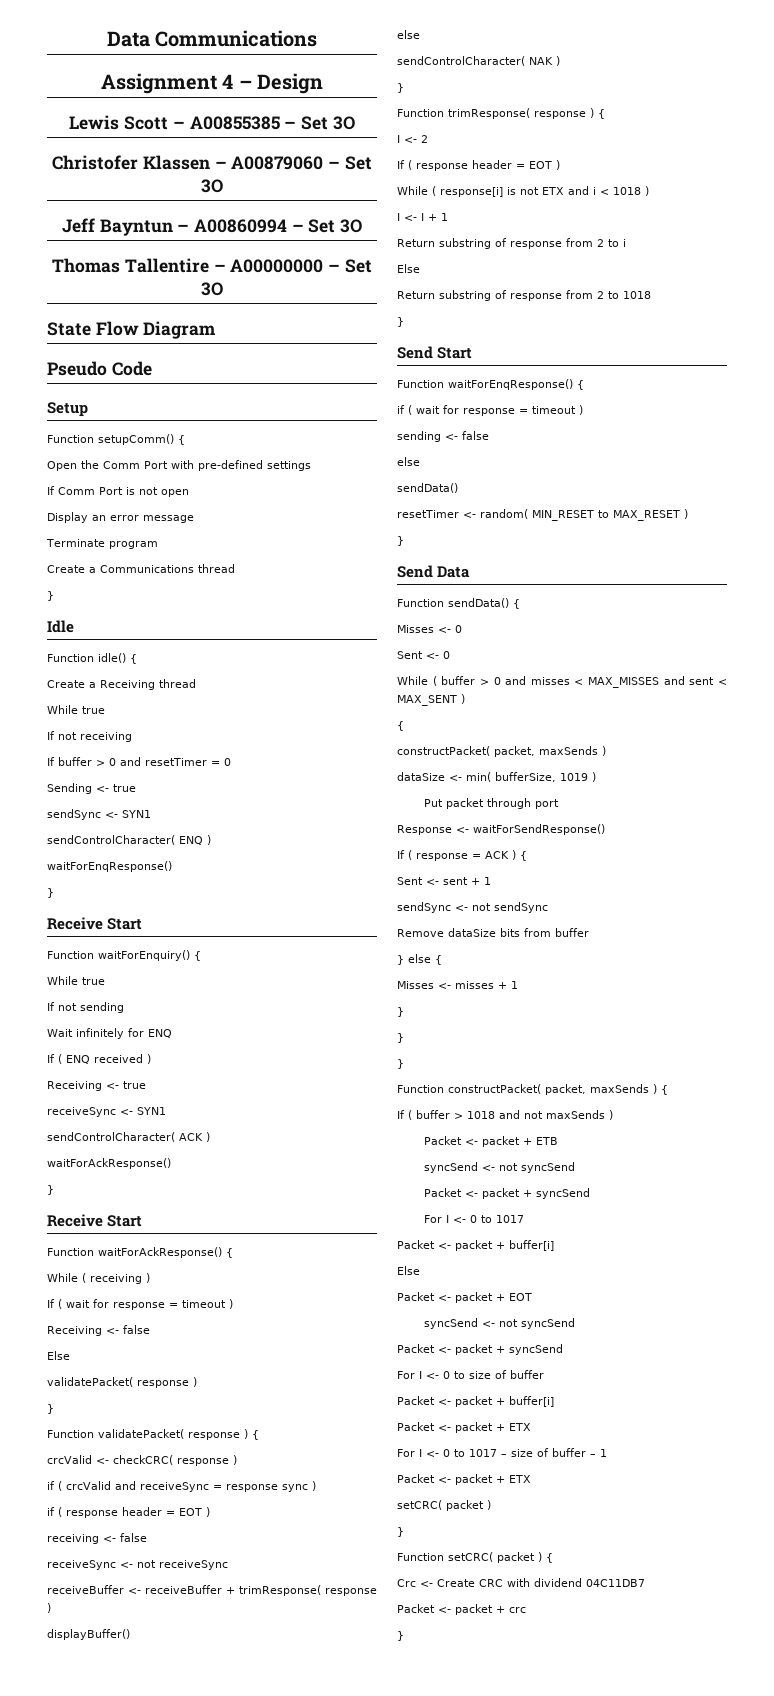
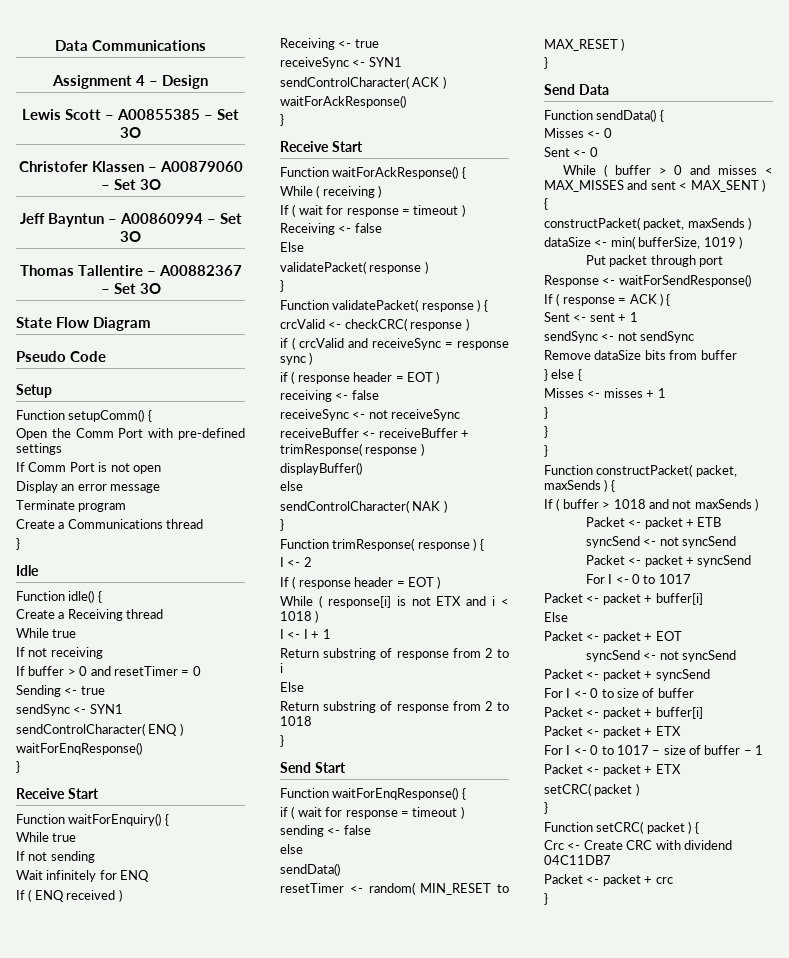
[230,259,324,273] A00000000 -> [158,265,242,276] A00882367

